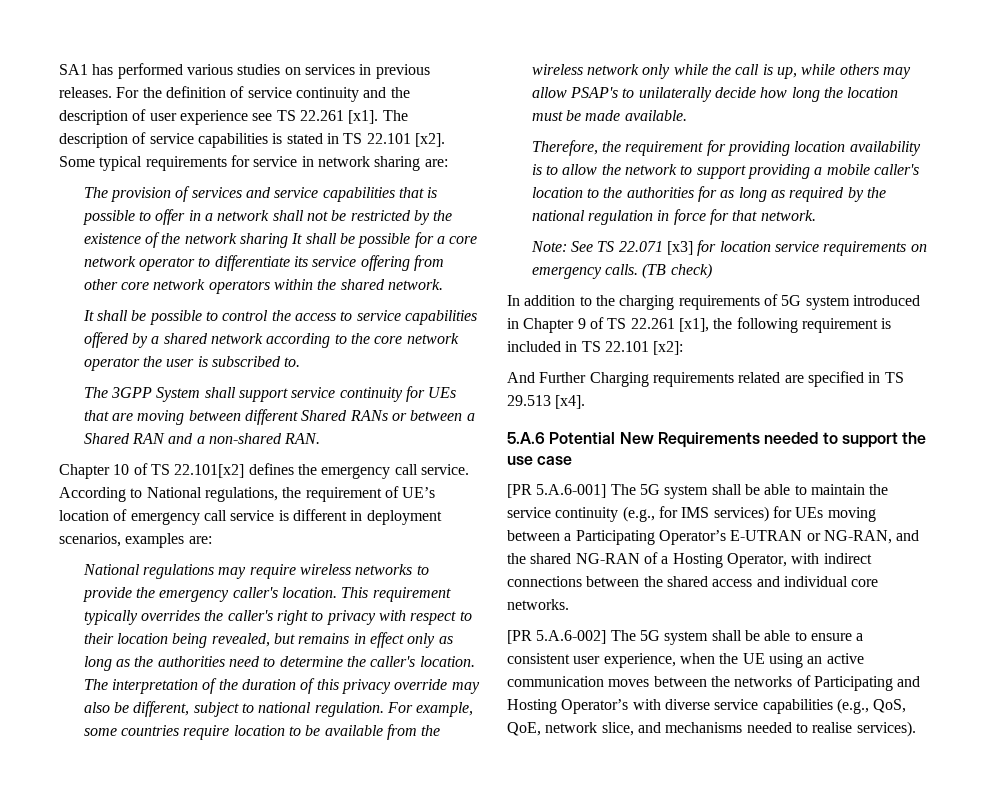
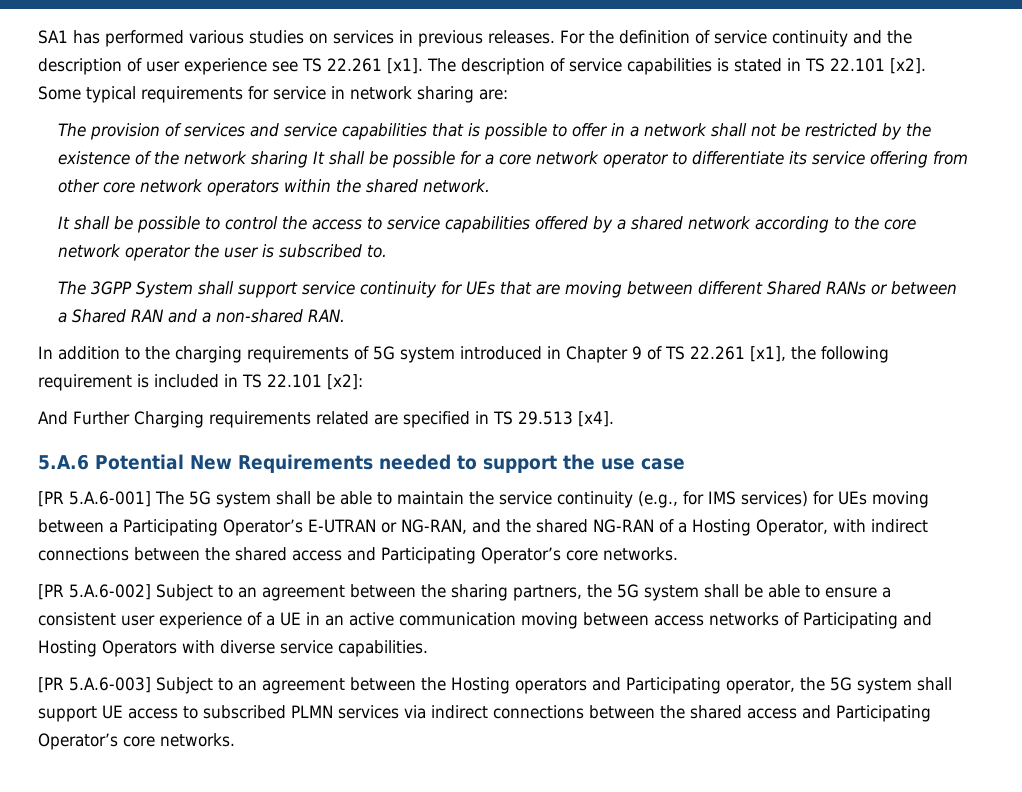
[59,463,469,479] [59,486,436,502] [59,509,442,525] [59,533,212,548] [82,564,429,579] [82,587,451,602] [83,610,472,625] [83,632,453,648] [83,656,475,671] [83,678,480,694] [83,701,474,717] [83,724,441,740] [531,64,911,79] [531,87,899,102] [531,110,687,121] [531,140,921,156] [531,164,919,179] [531,186,886,202] [531,209,816,225] [530,240,927,256] [531,263,712,279] // Chapter 10 of TS 22.101[x2] defines the emergency call service. According to National regulations, the requirement of UE’s location of emergency call service is different in deployment scenarios, examples are: // National regulations may require wireless networks to provide the emergency caller's location. This requirement typically overrides the caller's right to privacy with respect to their location being revealed, but remains in effect only as long as the authorities need to determine the caller's location. The interpretation of the duration of this privacy override may also be different, subject to national regulation. For example, some countries require location to be available from the wireless network only while the call is up, while others may allow PSAP's to unilaterally decide how long the location must be made available. // Therefore, the requirement for providing location availability is to allow the network to support providing a mobile caller's location to the authorities for as long as required by the national regulation in force for that network. // Note: See TS 22.071 [x3] for location service requirements on emergency calls. (TB check) -> (345, 315) none
[783,576,848,587] individual -> [381,547,561,564] Participating Operator’s
[610,630,636,641] The -> [156,584,612,601] Subject to an agreement between the sharing partners, the
[603,653,864,668] [507,676,730,687] experience, when the UE using an active communication moves between the -> [159,612,704,629] experience of a UE in an active communication moving between access
[561,699,629,714] Operator’s -> [102,640,177,657] Operators
[762,698,907,714] [507,721,916,737] capabilities (e.g., QoS, QoE, network slice, and mechanisms needed to realise services). -> [338,640,428,657] [38,677,952,694] [38,705,931,722] [38,733,235,750] capabilities. // [PR 5.A.6-003] Subject to an agreement between the Hosting operators and Participating operator, the 5G system shall support UE access to subscribed PLMN services via indirect connections between the shared access and Participating Operator’s core networks.

